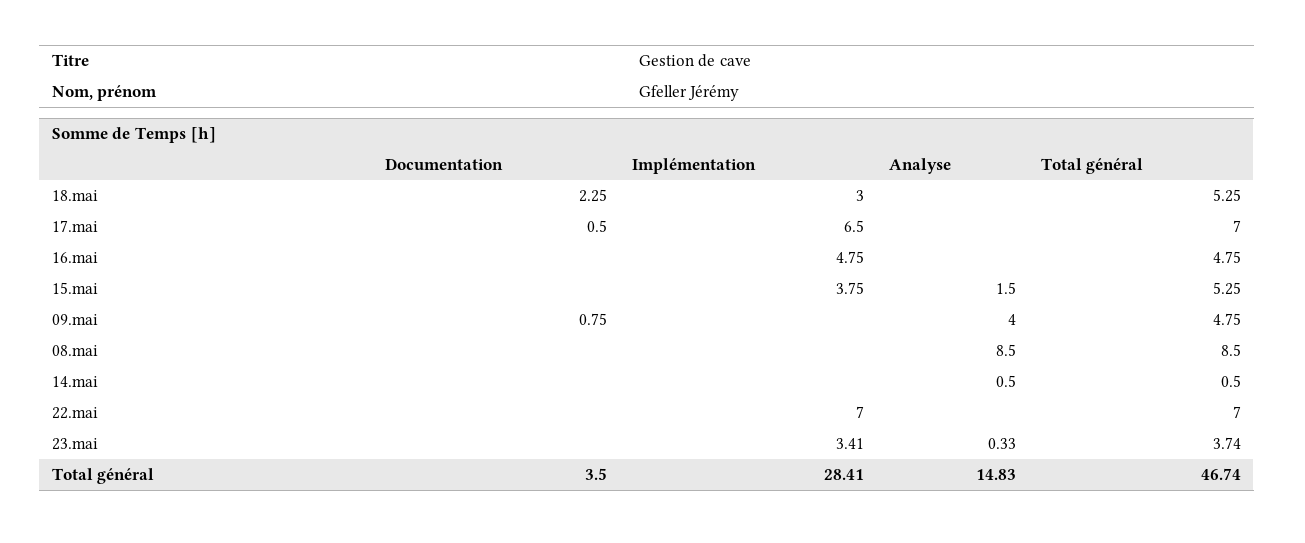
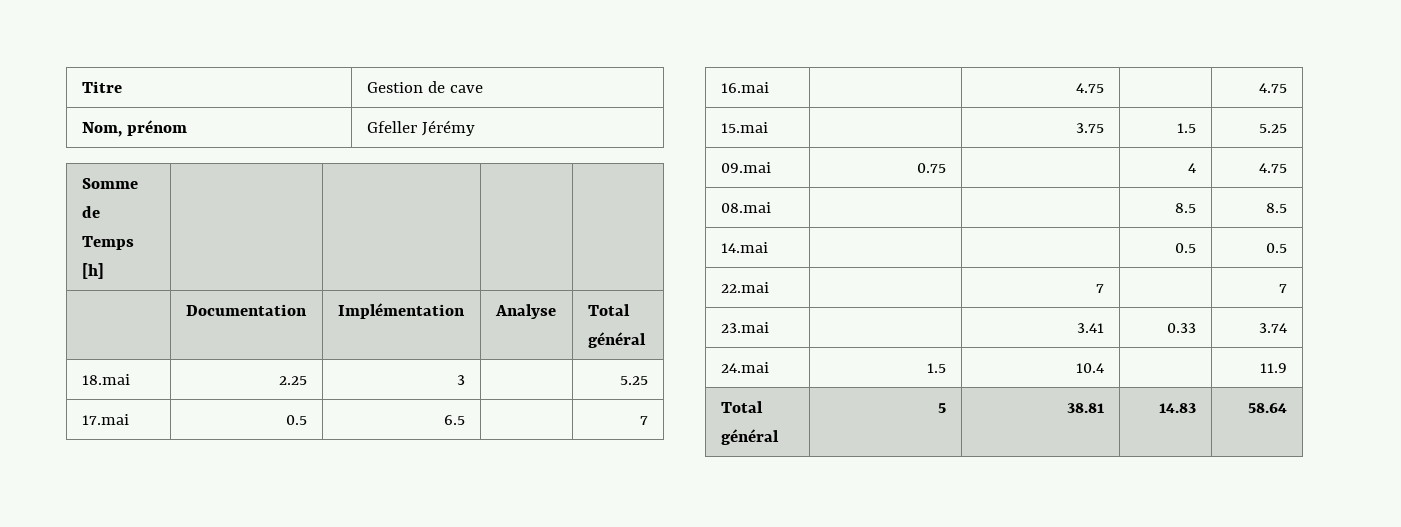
(1242, 443) none -> [720,362,769,373] [927,363,947,373] [1076,363,1105,373] [1260,363,1288,373] // 24.mai | 1.5 | 10.4 | | 11.9
[585,468,608,480] [824,469,865,480] 3.5 | 28.41 -> [938,403,947,413] [1067,403,1105,413] 5 | 38.81
[1201,468,1242,480] 46.74 -> [1248,403,1288,413] 58.64

